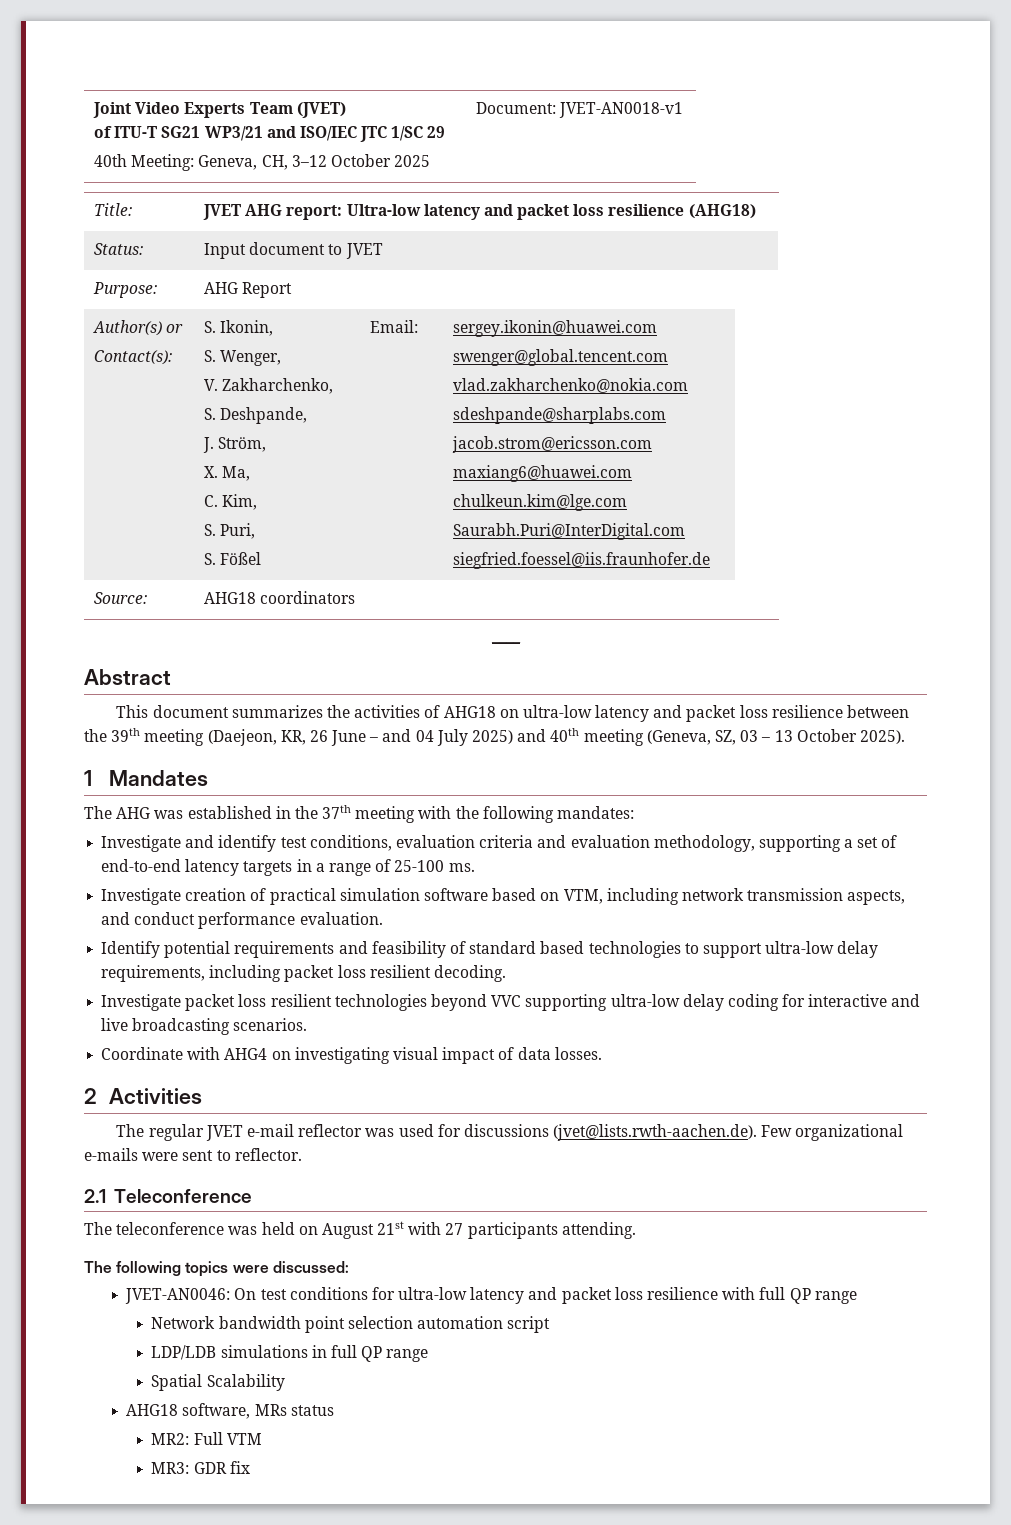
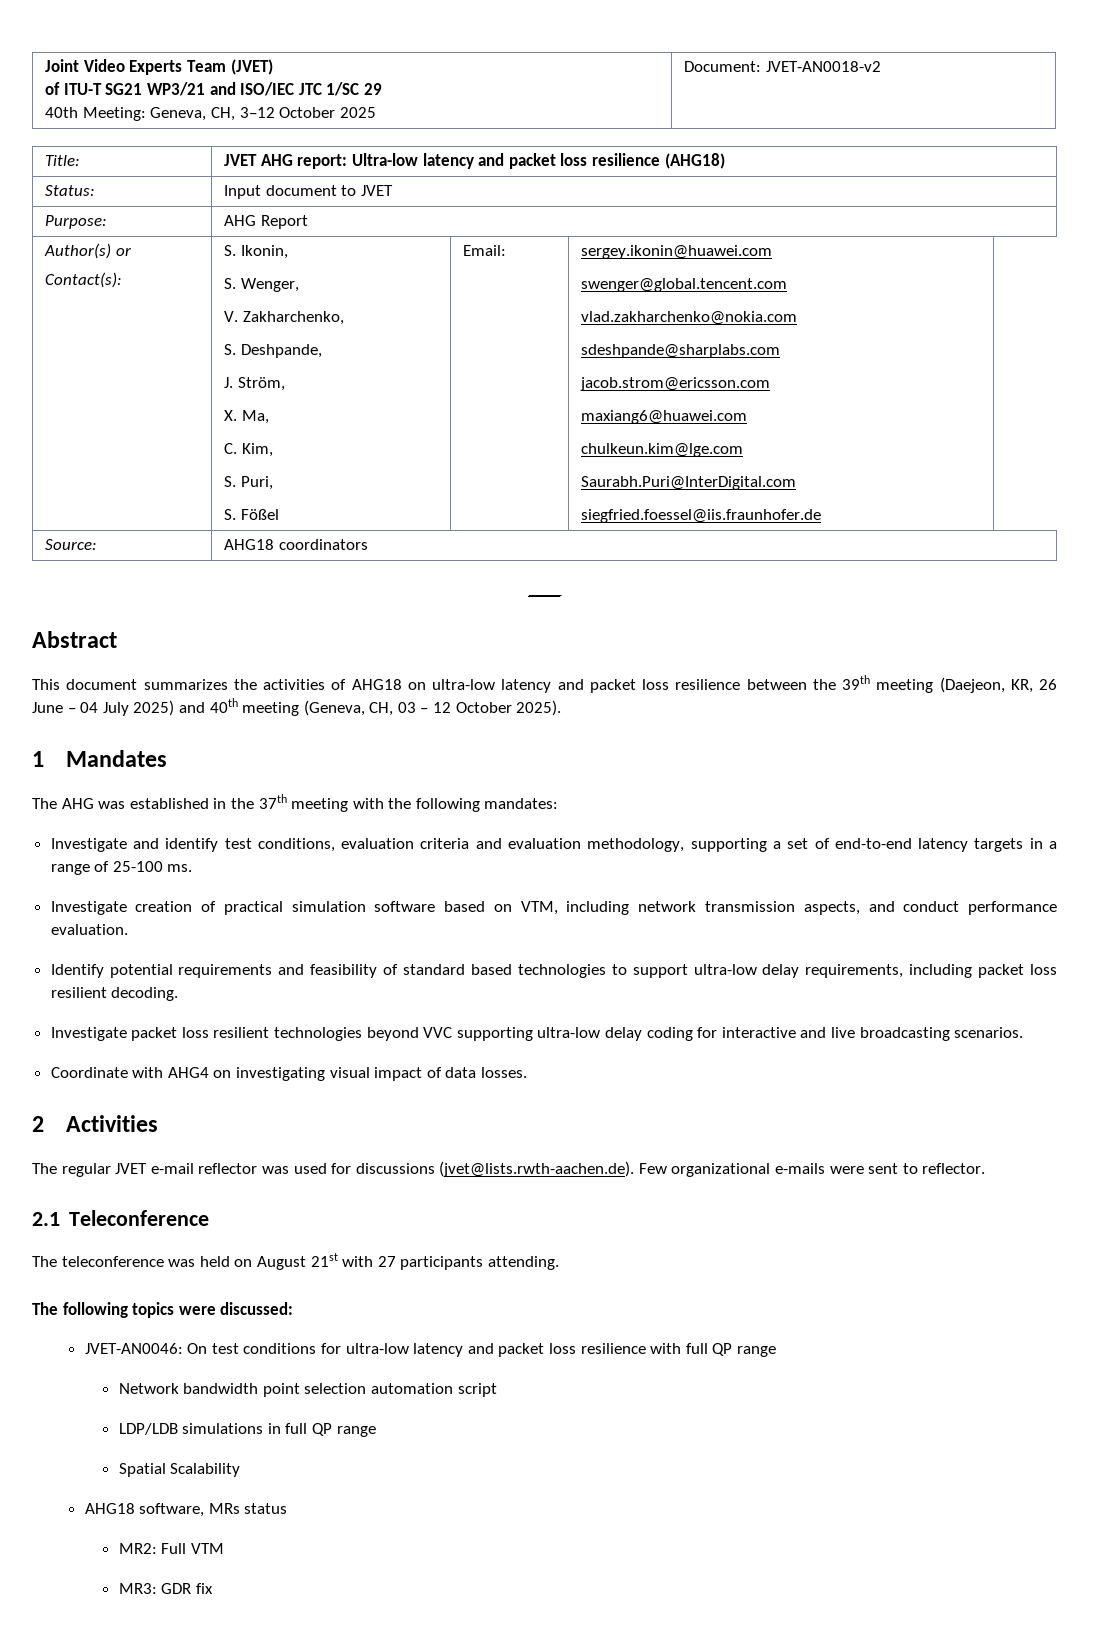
[559,102,684,118] JVET-AN0018-v1 -> [765,61,881,72] JVET-AN0018-v2
[382,729,412,742] and -> (76, 710) none
[714,730,736,745] SZ, -> [369,702,394,716] CH,
[774,730,793,742] 13 -> [433,702,452,713] 12

